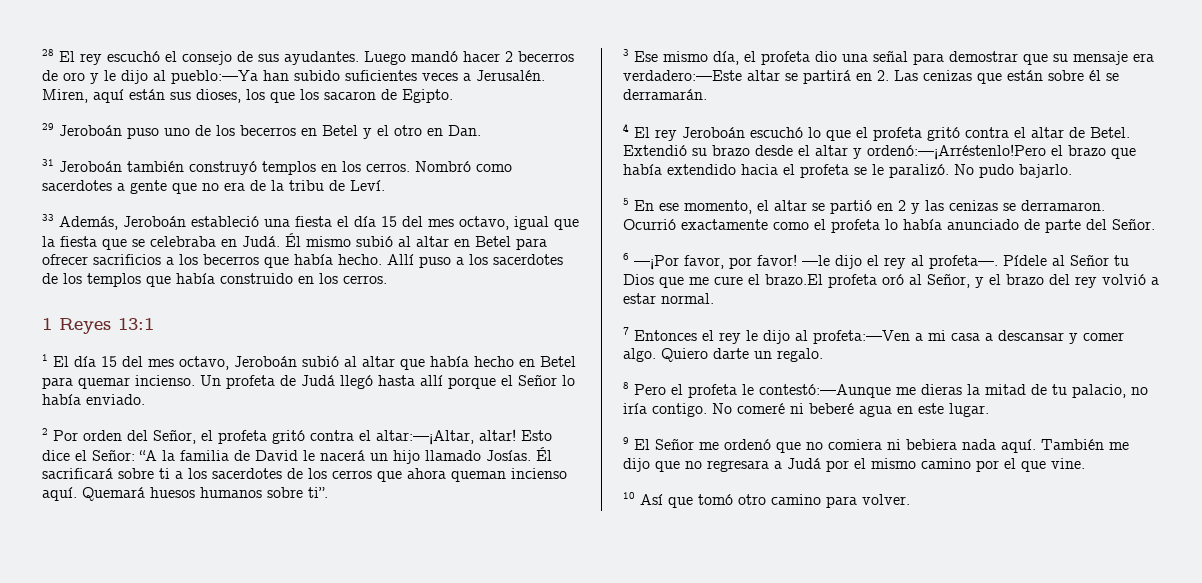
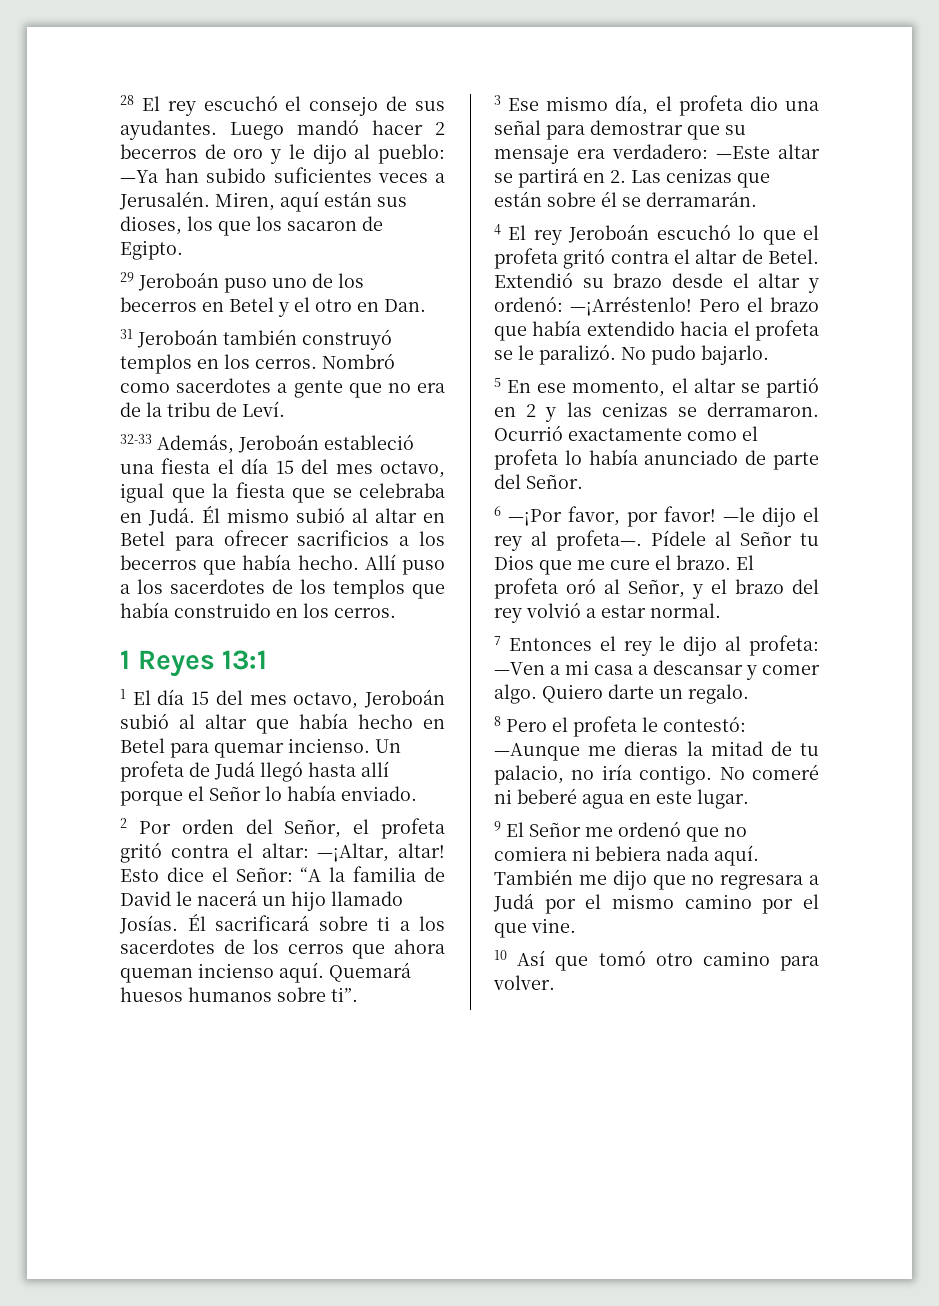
[171,70,258,84] pueblo:—Ya -> [378,144,445,164] [120,170,158,183] pueblo: —Ya
[42,214,54,221] 33 -> [120,434,152,444] 32-33
[376,430,474,445] altar:—¡Altar, -> [261,843,390,862] altar: —¡Altar,
[623,70,742,81] verdadero:—Este -> [612,144,770,159] verdadero: —Este
[867,144,1046,160] ordenó:—¡Arréstenlo!Pero -> [494,296,740,316] ordenó: —¡Arréstenlo! Pero
[765,274,823,285] brazo.El -> [676,555,754,570] brazo. El
[813,330,910,344] profeta:—Ven -> [749,635,819,656] [494,662,545,675] profeta: —Ven
[759,384,891,398] contestó:—Aunque -> [663,716,746,732] [494,743,580,761] contestó: —Aunque

